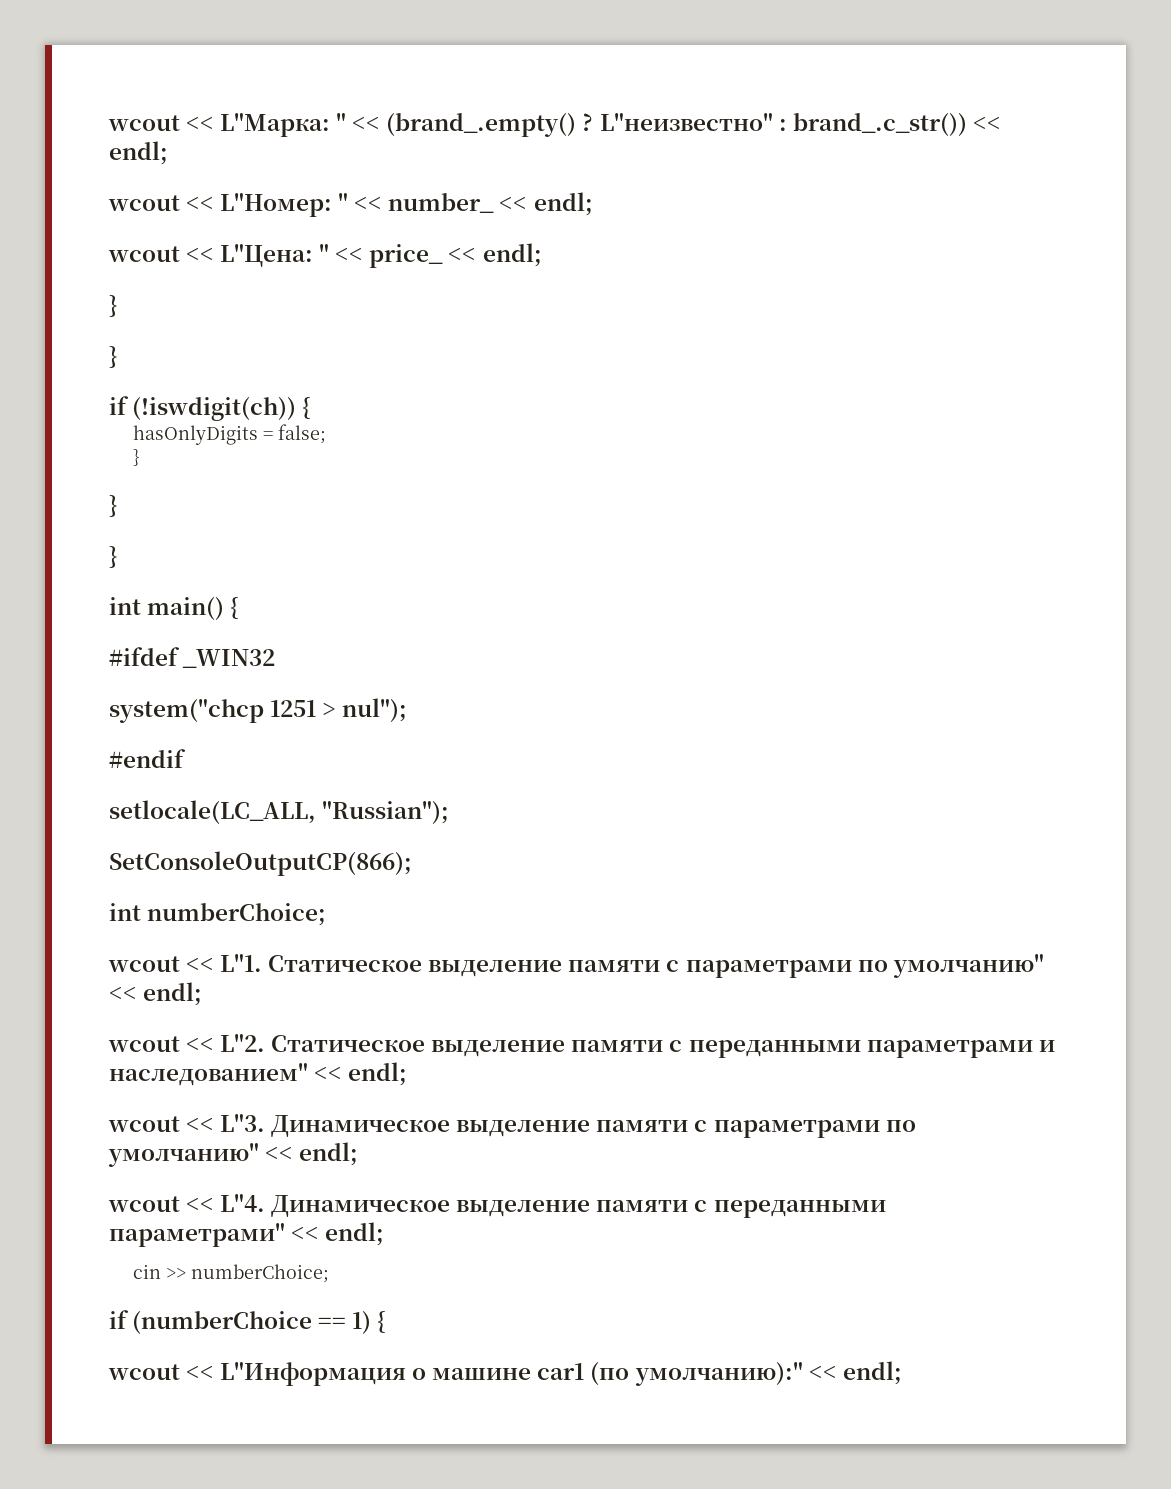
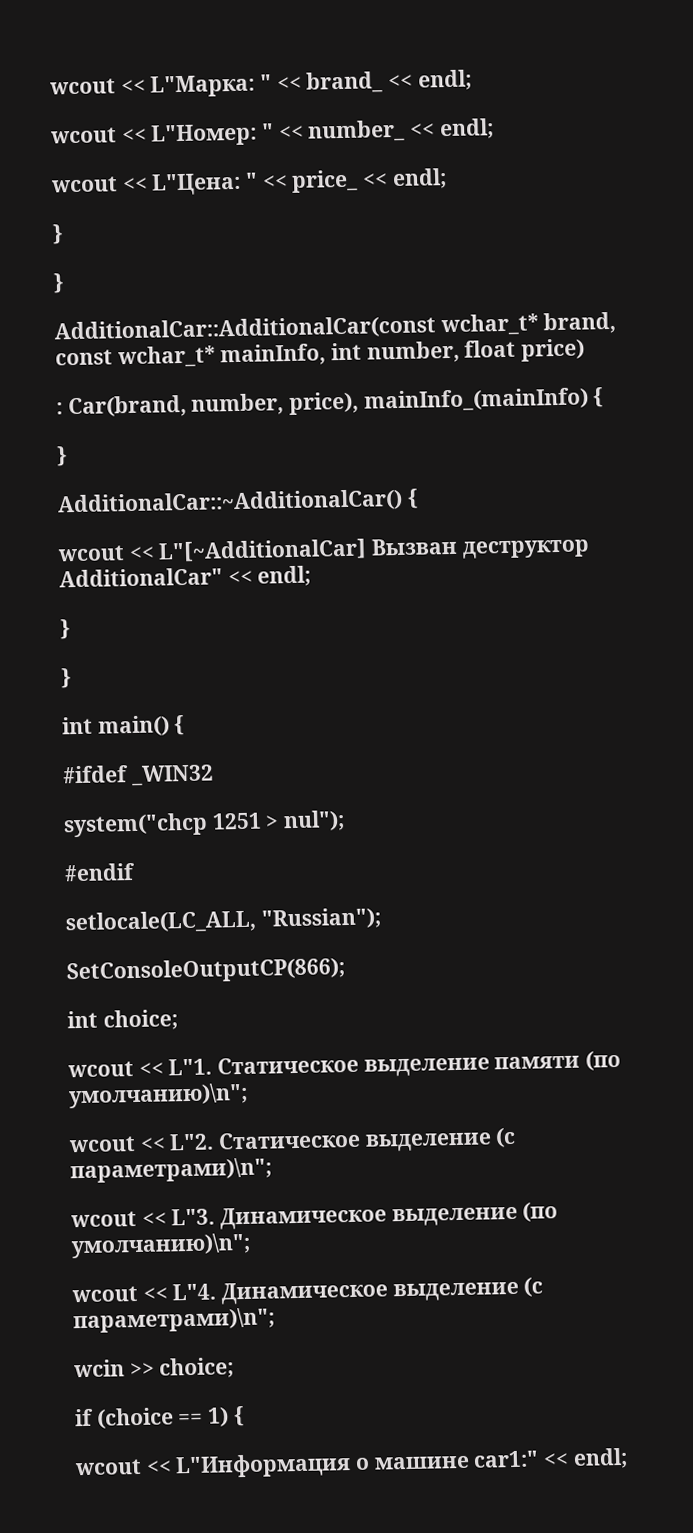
[386,112,967,137] (brand_.empty() ? L"неизвестно" : brand_.c_str()) -> [306,71,384,94] brand_
[109,396,312,421] [132,424,326,445] [132,449,140,466] if (!iswdigit(ch)) { // hasOnlyDigits = false; // } -> [54,311,617,343] [55,338,586,369] [56,387,604,419] [56,446,67,467] [57,488,418,516] [57,537,590,563] [59,565,312,588] AdditionalCar::AdditionalCar(const wchar_t* brand, const wchar_t* mainInfo, int number, float price) // : Car(brand, number, price), mainInfo_(mainInfo) { // } // AdditionalCar::~AdditionalCar() { // wcout << L"[~AdditionalCar] Вызван деструктор AdditionalCar" << endl;
[147,903,327,926] numberChoice; -> [102,1009,178,1031] choice;
[666,954,1044,978] [109,982,203,1006] с параметрами по умолчанию" << endl; -> [585,1049,622,1071] [68,1082,248,1109] (по умолчанию)\n";
[571,1040,1055,1058] [109,1062,408,1086] памяти с переданными параметрами и наследованием" << endl; -> [495,1126,517,1148] [70,1157,272,1184] (с параметрами)\n";
[596,1120,916,1138] [108,1142,359,1167] памяти с параметрами по умолчанию" << endl; -> [522,1201,559,1222] [71,1232,251,1259] (по умолчанию)\n";
[596,1200,886,1218] [109,1222,385,1247] [132,1264,329,1283] [109,1310,313,1334] памяти с переданными параметрами" << endl; // cin >> numberChoice; // if (numberChoice -> [523,1276,544,1297] [73,1307,275,1334] [73,1357,235,1379] [74,1407,174,1429] (с параметрами)\n"; // wcin >> choice; // if (choice
[537,1361,803,1386] car1 (по умолчанию):" -> [473,1450,540,1468] car1:"

